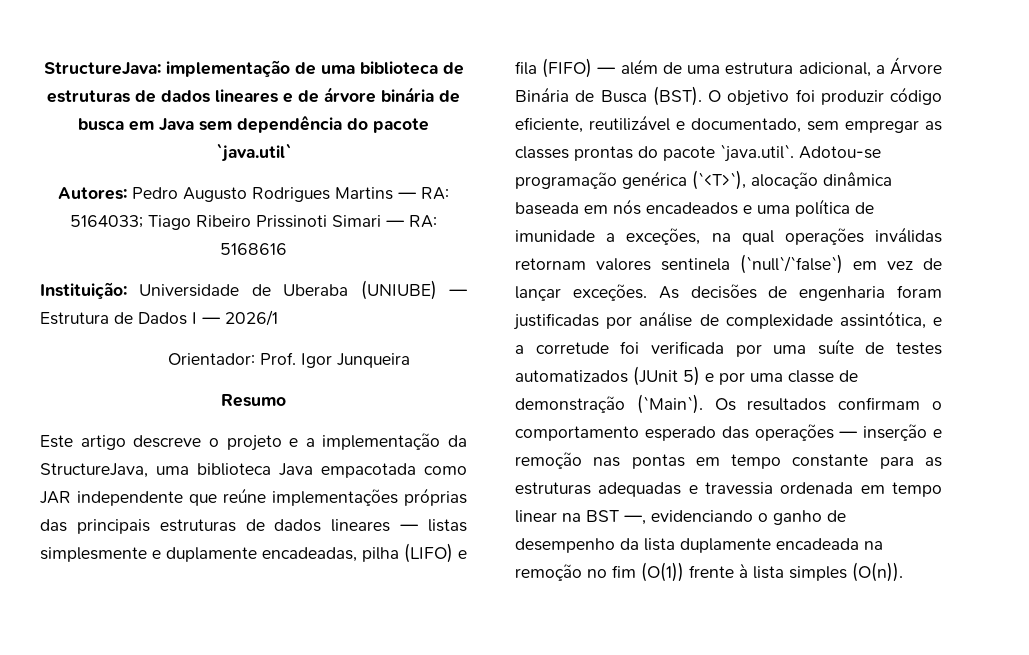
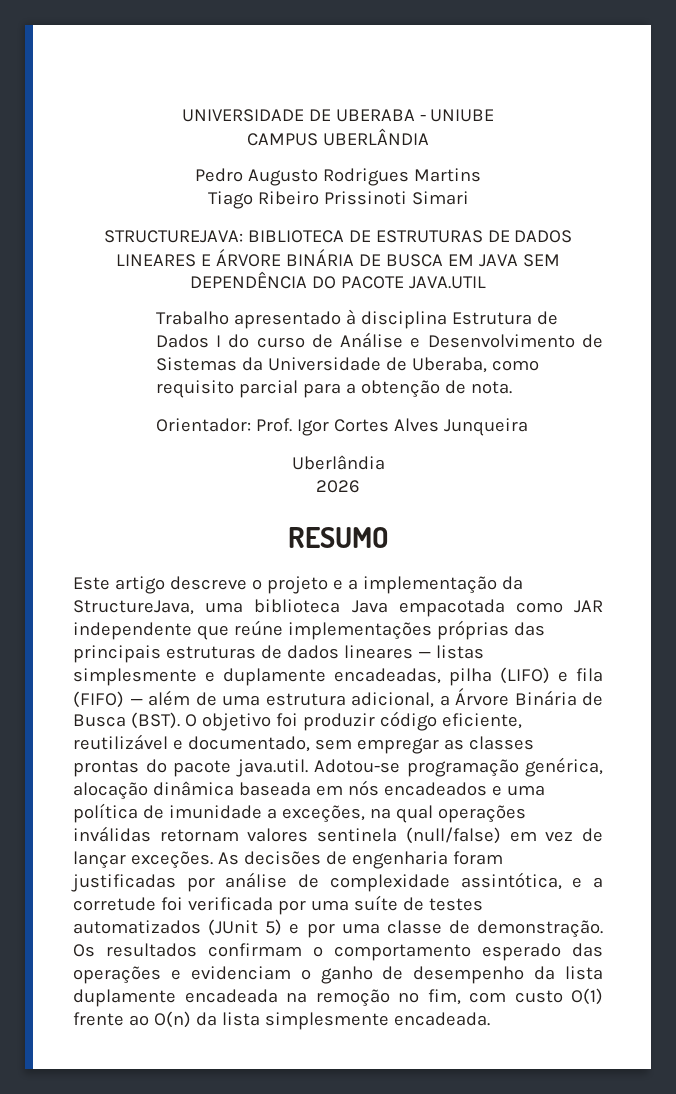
[43,60,464,77] [47,87,460,103] [78,116,429,133] [215,143,292,162] [58,187,127,200] StructureJava: implementação de uma biblioteca de estruturas de dados lineares e de árvore binária de busca em Java sem dependência do pacote `java.util` // Autores: -> [181,109,495,122] [247,128,429,146] UNIVERSIDADE DE UBERABA - UNIUBE // CAMPUS UBERLÂNDIA //
[398,187,449,200] [70,215,143,228] — RA: 5164033; -> (481, 175) //
[386,215,437,228] [220,243,287,255] [40,280,468,300] [40,310,278,326] — RA: 5168616 // Instituição: Universidade de Uberaba (UNIUBE) — Estrutura de Dados I — 2026/1 -> [103,230,573,243] [116,249,560,267] [190,271,486,289] [155,309,558,329] [155,332,603,348] [155,357,539,373] [155,380,512,398] // STRUCTUREJAVA: BIBLIOTECA DE ESTRUTURAS DE DADOS LINEARES E ÁRVORE BINÁRIA DE BUSCA EM JAVA SEM DEPENDÊNCIA DO PACOTE JAVA.UTIL // Trabalho apresentado à disciplina Estrutura de Dados I do curso de Análise e Desenvolvimento de Sistemas da Universidade de Uberaba, como requisito parcial para a obtenção de nota.
(333, 360) none -> [333,418,439,432] Cortes Alves
[221,394,286,407] Resumo -> [291,455,385,470] [316,480,360,493] [287,527,389,548] Uberlândia // 2026 // RESUMO
[720,144,794,162] `java.util`. -> [235,759,308,777] java.util.
[622,170,746,190] genérica (`<T>`), -> [525,757,603,777] genérica,
[740,254,843,274] (`null`/`false`) -> [405,827,501,844] (null/false)
[515,394,703,414] demonstração (`Main`). -> [477,920,603,938] demonstração.
[839,424,942,441] [515,452,942,469] [515,482,942,497] [515,510,753,525] — inserção e remoção nas pontas em tempo constante para as estruturas adequadas e travessia ordenada em tempo linear na BST —, evidenciando -> [170,966,291,980] e evidenciam
[612,562,903,582] fim (O(1)) frente à lista simples (O(n)). -> [427,988,603,1005] [73,1011,490,1030] fim, com custo O(1) frente ao O(n) da lista simplesmente encadeada.

